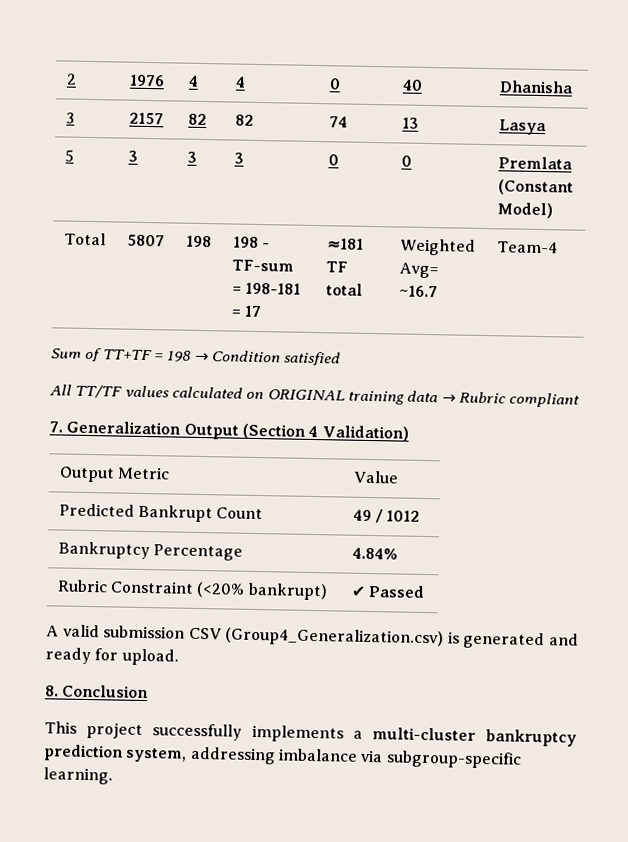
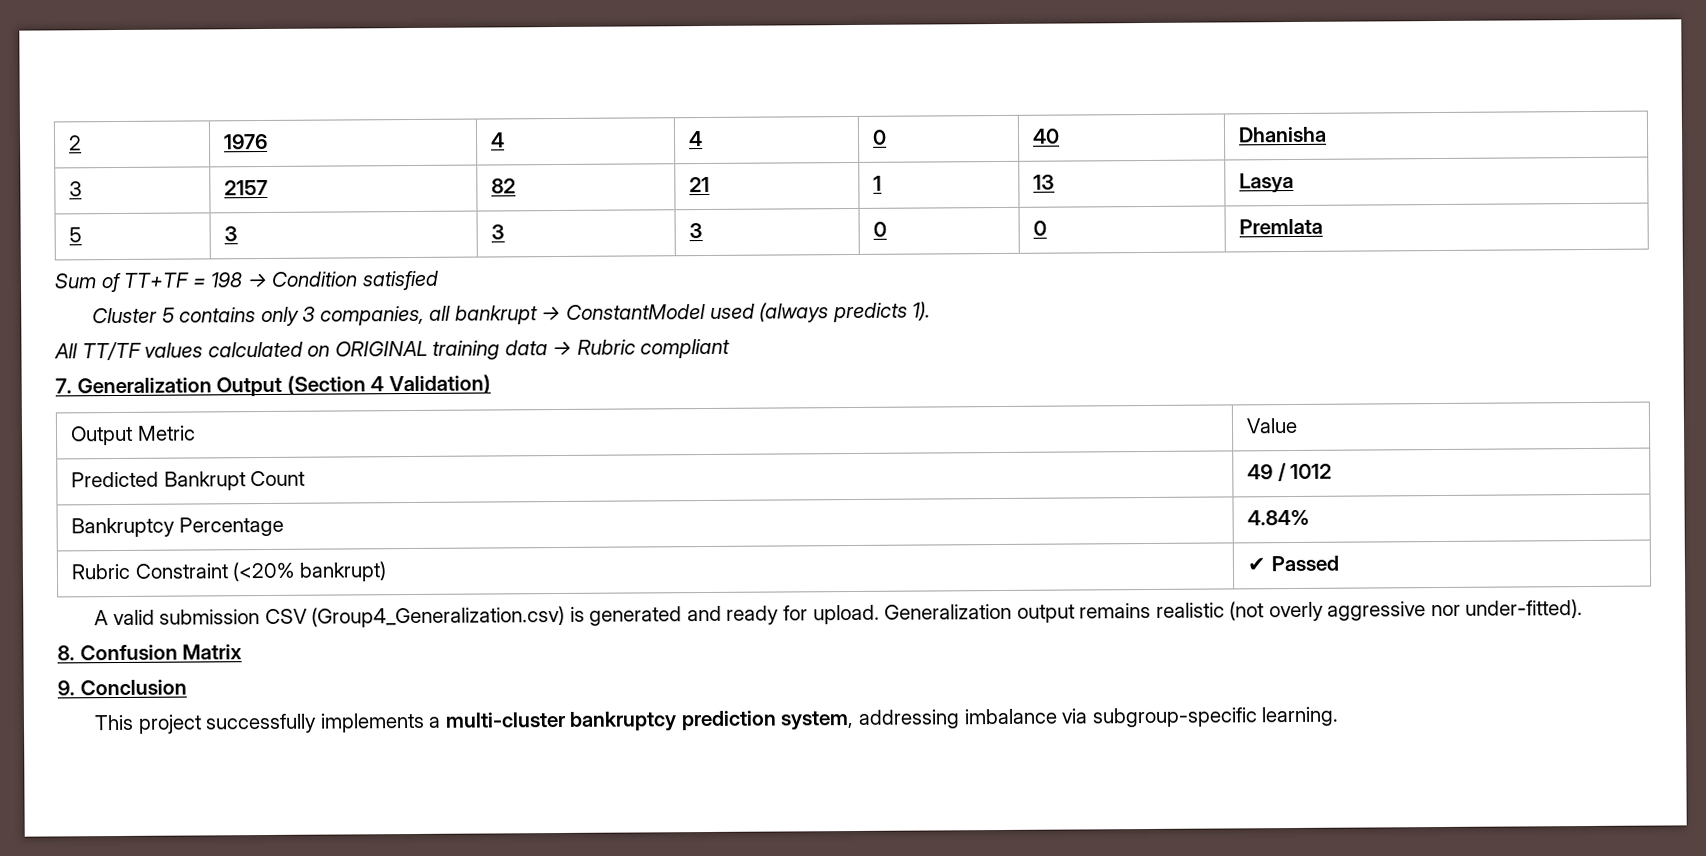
[234,114,254,126] [328,116,348,128] 82 | 74 -> [689,176,711,193] [873,175,883,191] 21 | 1
[497,179,574,196] [496,202,553,219] [63,232,106,246] [126,234,165,247] [185,235,212,248] [232,236,270,249] [231,259,294,272] [231,282,301,295] [230,305,262,318] [326,238,364,250] [325,261,348,273] [325,283,363,296] [398,238,476,256] [398,262,439,279] [398,285,438,298] [496,241,558,254] (Constant Model) // Total | 5807 | 198 | 198 - TF-sum = 198-181 = 17 | ≈181 TF total | Weighted Avg= ~16.7 | Team-4 -> (1324, 226) none
(342, 359) none -> [92,301,932,327] // Cluster 5 contains only 3 companies, all bankrupt → ConstantModel used (always predicts 1).
[45,685,59,697] // 8. -> [884,599,1584,623] [57,644,243,661] [57,680,75,696] Generalization output remains realistic (not overly aggressive nor under-fitted). // 8. Confusion Matrix // 9.

